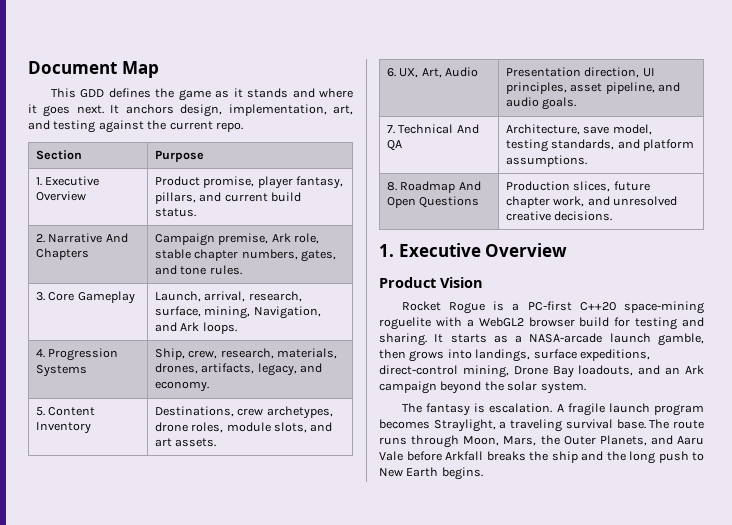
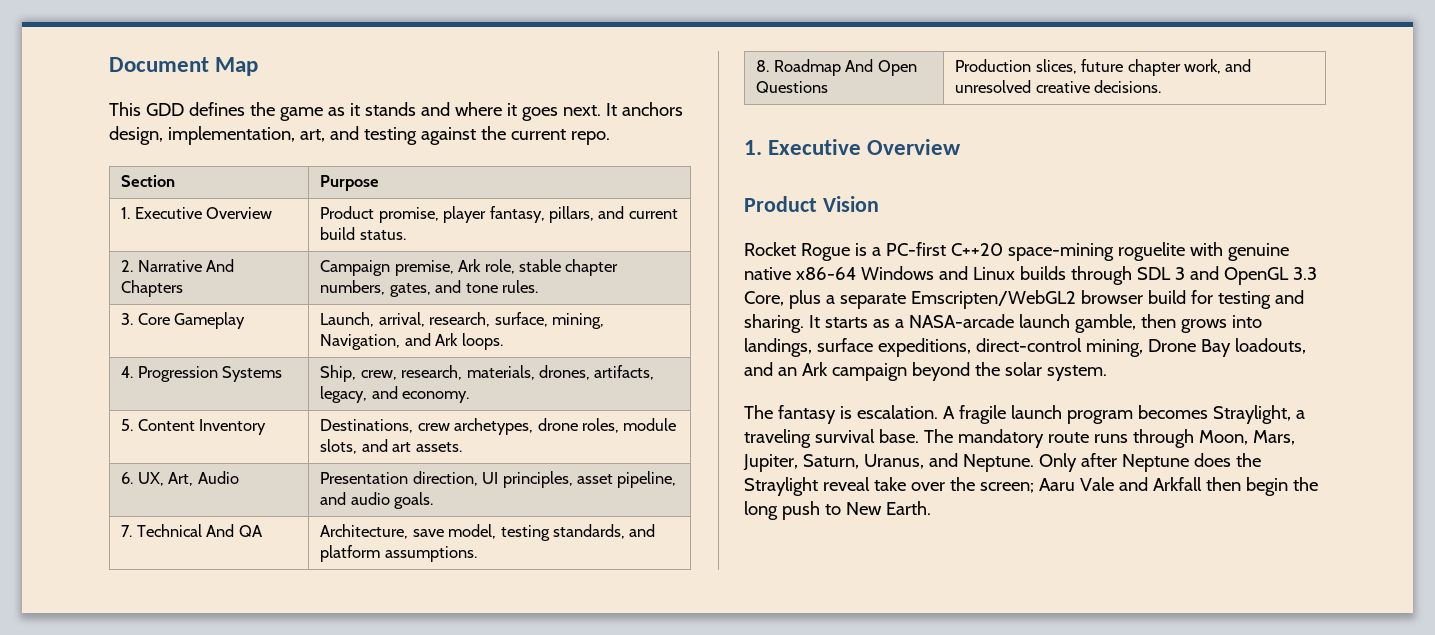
[466,317,524,327] a WebGL2 -> [1227,243,1289,261] [744,266,1317,285] [744,290,1076,309] genuine native x86-64 Windows and Linux builds through SDL 3 and OpenGL 3.3 Core, plus a separate Emscripten/WebGL2
(670, 424) none -> [957,429,1044,448] mandatory
[540,435,704,446] [379,451,603,463] the Outer Planets, and Aaru Vale before Arkfall breaks the ship and -> [743,453,1261,472] [744,477,1288,496] Jupiter, Saturn, Uranus, and Neptune. Only after Neptune does the Straylight reveal take over the screen; Aaru Vale and Arkfall then begin
[406,467,483,480] Earth begins. -> [885,501,931,515] Earth.

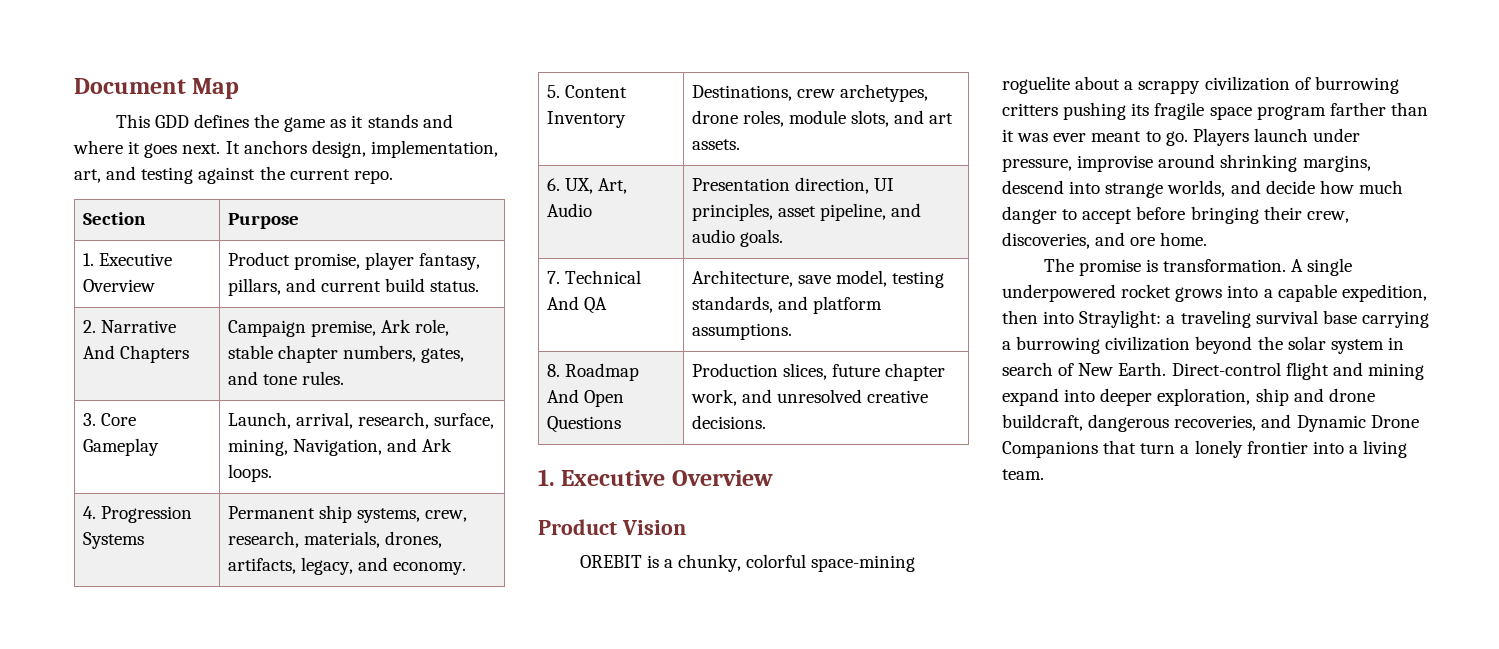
[320,365,357,382] Ship, -> [227,505,421,523] Permanent ship systems,
[744,242,1289,261] [744,266,1317,285] [744,290,1304,309] [744,314,1262,333] [744,338,1306,357] [744,362,1107,381] [744,405,1305,424] [744,429,1295,448] [743,453,1261,472] [744,477,1318,496] [744,501,931,520] Rocket Rogue is a PC-first C++20 space-mining roguelite with genuine native x86-64 Windows and Linux builds through SDL 3 and OpenGL 3.3 Core, plus a separate Emscripten/WebGL2 browser build for testing and sharing. It starts as a NASA-arcade launch gamble, then grows into landings, surface expeditions, direct-control mining, Drone Bay loadouts, and an Ark campaign beyond the solar system. // The fantasy is escalation. A fragile launch program becomes Straylight, a traveling survival base. The mandatory route runs through Moon, Mars, Jupiter, Saturn, Uranus, and Neptune. Only after Neptune does the Straylight reveal take over the screen; Aaru Vale and Arkfall then begin the long push to New Earth. -> [579,554,916,572] [1002,76,1399,94] [1002,102,1428,120] [1002,128,1361,146] [1002,154,1371,172] [1002,180,1403,198] [1002,206,1349,224] [1002,232,1208,249] [1043,258,1353,276] [1002,284,1427,302] [1002,310,1429,328] [1002,336,1404,354] [1002,362,1424,380] [1002,388,1375,406] [1002,414,1419,432] [1002,440,1408,458] [1002,469,1044,480] OREBIT is a chunky, colorful space-mining roguelite about a scrappy civilization of burrowing critters pushing its fragile space program farther than it was ever meant to go. Players launch under pressure, improvise around shrinking margins, descend into strange worlds, and decide how much danger to accept before bringing their crew, discoveries, and ore home. // The promise is transformation. A single underpowered rocket grows into a capable expedition, then into Straylight: a traveling survival base carrying a burrowing civilization beyond the solar system in search of New Earth. Direct-control flight and mining expand into deeper exploration, ship and drone buildcraft, dangerous recoveries, and Dynamic Drone Companions that turn a lonely frontier into a living team.

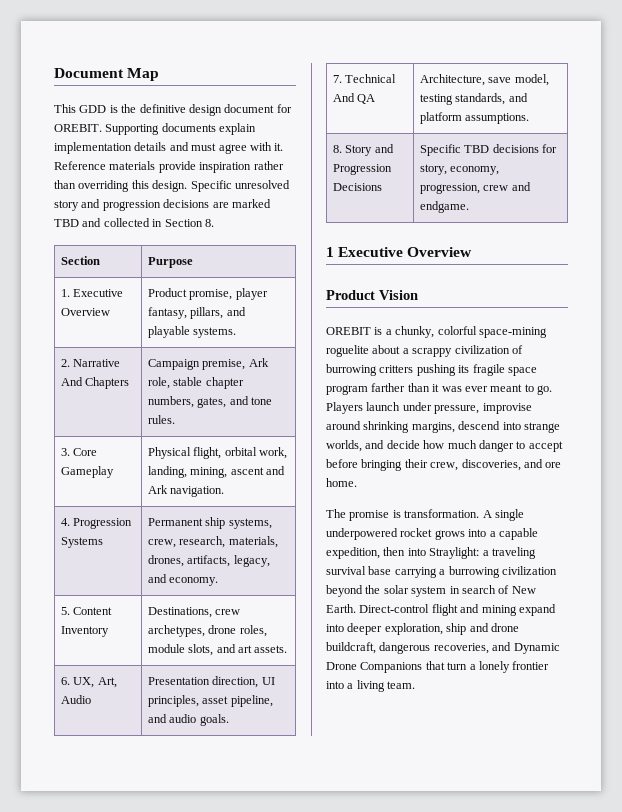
[193,114,453,132] [73,140,498,158] [74,166,393,184] defines the game as it stands and where it goes next. It anchors design, implementation, art, and testing against the current repo. -> [109,104,292,116] [54,123,257,135] [54,142,284,154] [54,161,284,173] [54,180,290,192] [54,199,271,211] [54,218,214,227] is the definitive design document for OREBIT. Supporting documents explain implementation details and must agree with it. Reference materials provide inspiration rather than overriding this design. Specific unresolved story and progression decisions are marked TBD and collected in Section 8.
[321,278,480,292] current build status. -> [147,326,237,338] playable systems.
[227,412,495,429] [227,439,382,456] Launch, arrival, research, surface, mining, Navigation, -> [147,447,288,459] [147,466,264,478] Physical flight, orbital work, landing, mining, ascent
[227,464,272,482] loops. -> [170,486,225,497] navigation.
[564,363,639,381] [546,389,624,407] [546,416,621,433] [691,363,946,381] [690,389,929,406] [691,415,766,429] [538,469,555,486] Roadmap And Open Questions | Production slices, future chapter work, and unresolved creative decisions. // 1. -> [345,144,394,156] [332,164,392,175] [332,183,382,191] [419,144,558,156] [419,164,500,175] [419,182,531,194] [419,201,469,213] [326,247,334,257] Story and Progression Decisions | Specific TBD decisions for story, economy, progression, crew and endgame. // 1

